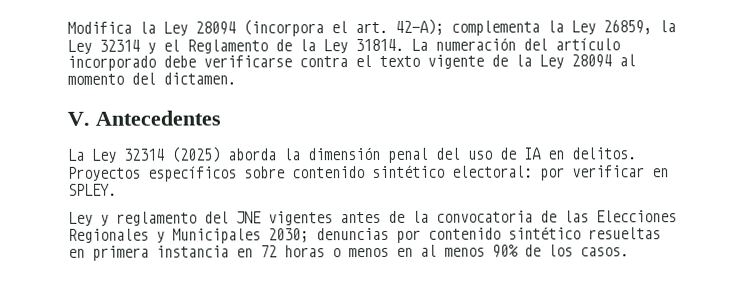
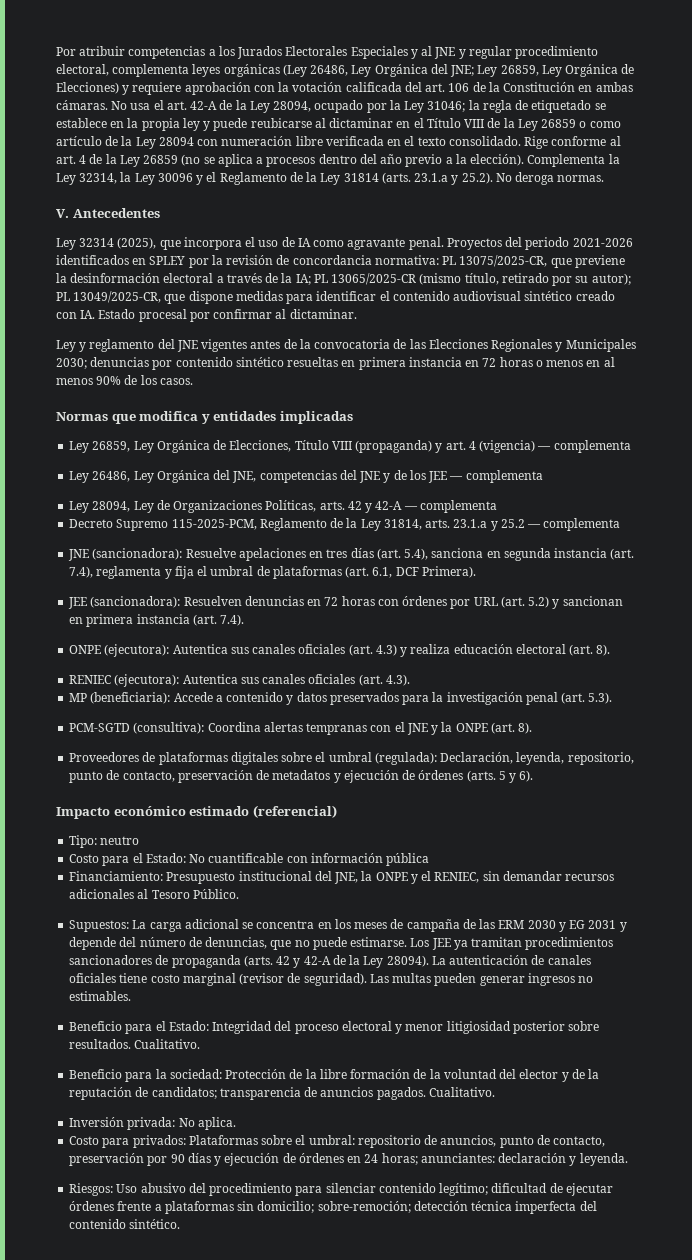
[67,18,676,37] [67,39,140,54] Modifica la Ley 28094 (incorpora el art. 42-A); complementa la Ley 26859, la Ley 32314 -> [56,46,599,59] [56,64,635,77] [56,82,633,95] [56,100,606,113] [56,118,621,131] [56,136,621,149] [56,154,620,167] [56,172,193,185] Por atribuir competencias a los Jurados Electorales Especiales y al JNE y regular procedimiento electoral, complementa leyes orgánicas (Ley 26486, Ley Orgánica del JNE; Ley 26859, Ley Orgánica de Elecciones) y requiere aprobación con la votación calificada del art. 106 de la Constitución en ambas cámaras. No usa el art. 42-A de la Ley 28094, ocupado por la Ley 31046; la regla de etiquetado se establece en la propia ley y puede reubicarse al dictaminar en el Título VIII de la Ley 26859 o como artículo de la Ley 28094 con numeración libre verificada en el texto consolidado. Rige conforme al art. 4 de la Ley 26859 (no se aplica a procesos dentro del año previo a la elección). Complementa la Ley 32314, la Ley 30096
[355,37,620,52] [67,54,636,71] [67,72,236,85] 31814. La numeración del artículo incorporado debe verificarse contra el texto vigente de la Ley 28094 al momento del dictamen. -> [343,172,605,185] 31814 (arts. 23.1.a y 25.2). No deroga normas.
[68,146,637,163] [68,164,669,182] [68,183,117,196] La Ley 32314 (2025) aborda la dimensión penal del uso de IA en delitos. Proyectos específicos sobre contenido sintético electoral: por verificar en SPLEY. -> [56,237,633,250] [56,255,625,268] [56,273,631,286] [56,291,615,304] [56,309,357,322] Ley 32314 (2025), que incorpora el uso de IA como agravante penal. Proyectos del periodo 2021-2026 identificados en SPLEY por la revisión de concordancia normativa: PL 13075/2025-CR, que previene la desinformación electoral a través de la IA; PL 13065/2025-CR (mismo título, retirado por su autor); PL 13049/2025-CR, que dispone medidas para identificar el contenido audiovisual sintético creado con IA. Estado procesal por confirmar al dictaminar.
(629, 252) none -> [56,411,353,424] [69,440,631,453] [69,470,543,483] [69,500,497,513] [69,518,621,531] [68,548,635,561] [69,566,476,579] [68,596,623,609] [69,614,245,627] [69,644,611,657] [69,674,410,687] [69,692,613,705] [69,722,533,735] [69,752,634,765] [69,770,534,783] [56,805,337,819] [69,835,140,848] [69,853,430,866] [69,871,615,884] [69,889,239,899] [69,919,627,932] [69,937,614,950] [69,955,591,968] [69,973,594,986] [69,991,132,1001] [69,1021,600,1034] [69,1039,201,1049] [69,1069,600,1082] [69,1087,495,1100] [69,1117,236,1130] [69,1135,606,1148] [69,1153,628,1166] [69,1183,613,1196] [69,1201,597,1214] [69,1219,181,1229] // Normas que modifica y entidades implicadas // Ley 26859, Ley Orgánica de Elecciones, Título VIII (propaganda) y art. 4 (vigencia) — complementa // Ley 26486, Ley Orgánica del JNE, competencias del JNE y de los JEE — complementa // Ley 28094, Ley de Organizaciones Políticas, arts. 42 y 42-A — complementa // Decreto Supremo 115-2025-PCM, Reglamento de la Ley 31814, arts. 23.1.a y 25.2 — complementa // JNE (sancionadora): Resuelve apelaciones en tres días (art. 5.4), sanciona en segunda instancia (art. 7.4), reglamenta y fija el umbral de plataformas (art. 6.1, DCF Primera). // JEE (sancionadora): Resuelven denuncias en 72 horas con órdenes por URL (art. 5.2) y sancionan en primera instancia (art. 7.4). // ONPE (ejecutora): Autentica sus canales oficiales (art. 4.3) y realiza educación electoral (art. 8). // RENIEC (ejecutora): Autentica sus canales oficiales (art. 4.3). // MP (beneficiaria): Accede a contenido y datos preservados para la investigación penal (art. 5.3). // PCM-SGTD (consultiva): Coordina alertas tempranas con el JNE y la ONPE (art. 8). // Proveedores de plataformas digitales sobre el umbral (regulada): Declaración, leyenda, repositorio, punto de contacto, preservación de metadatos y ejecución de órdenes (arts. 5 y 6). // Impacto económico estimado (referencial) // Tipo: neutro // Costo para el Estado: No cuantificable con información pública // Financiamiento: Presupuesto institucional del JNE, la ONPE y el RENIEC, sin demandar recursos adicionales al Tesoro Público. // Supuestos: La carga adicional se concentra en los meses de campaña de las ERM 2030 y EG 2031 y depende del número de denuncias, que no puede estimarse. Los JEE ya tramitan procedimientos sancionadores de propaganda (arts. 42 y 42-A de la Ley 28094). La autenticación de canales oficiales tiene costo marginal (revisor de seguridad). Las multas pueden generar ingresos no estimables. // Beneficio para el Estado: Integridad del proceso electoral y menor litigiosidad posterior sobre resultados. Cualitativo. // Beneficio para la sociedad: Protección de la libre formación de la voluntad del elector y de la reputación de candidatos; transparencia de anuncios pagados. Cualitativo. // Inversión privada: No aplica. // Costo para privados: Plataformas sobre el umbral: repositorio de anuncios, punto de contacto, preservación por 90 días y ejecución de órdenes en 24 horas; anunciantes: declaración y leyenda. // Riesgos: Uso abusivo del procedimiento para silenciar contenido legítimo; dificultad de ejecutar órdenes frente a plataformas sin domicilio; sobre-remoción; detección técnica imperfecta del contenido sintético.

